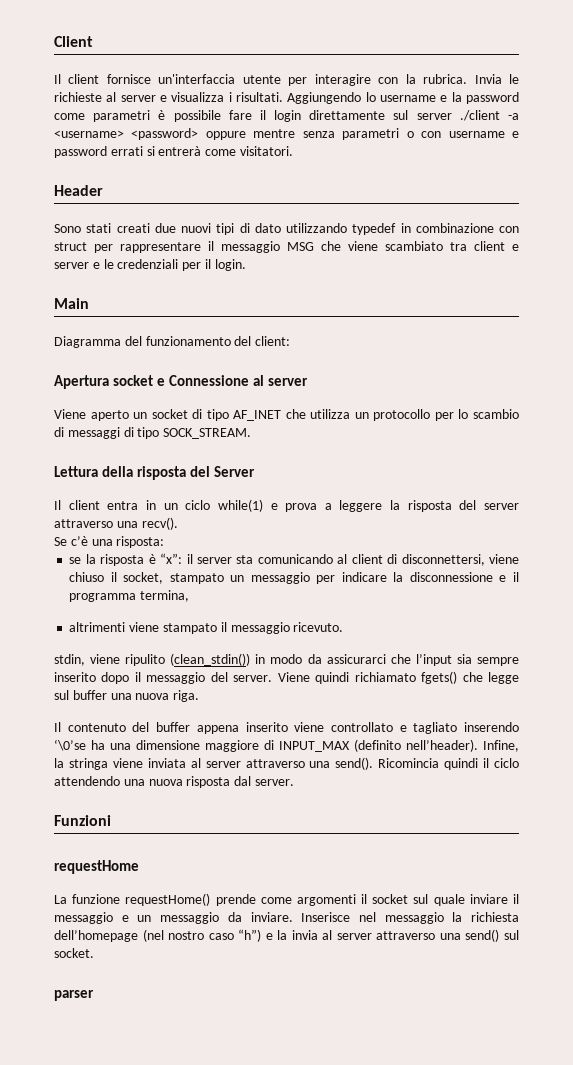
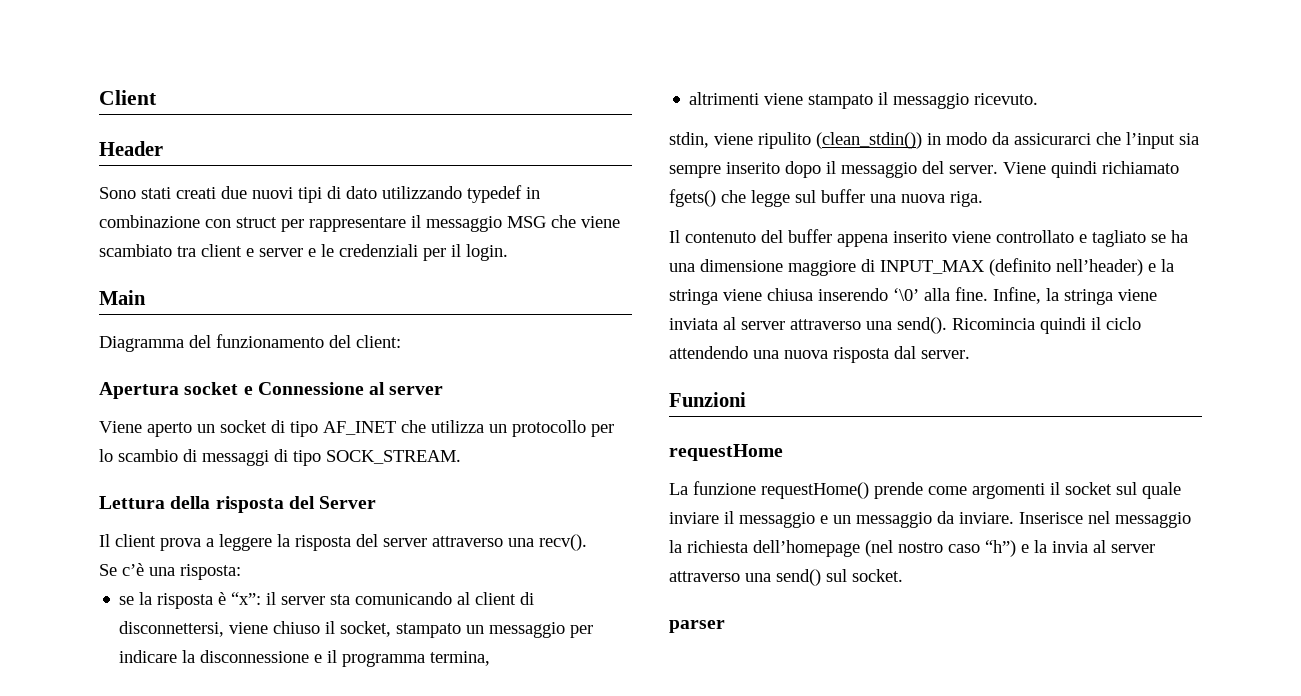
[54,74,519,86] [54,92,519,104] [54,110,519,122] [54,128,520,140] [54,146,293,158] // Il client fornisce un'interfaccia utente per interagire con la rubrica. Invia le richieste al server e visualizza i risultati. Aggiungendo lo username e la password come parametri è possibile fare il login direttamente sul server ./client -a <username> <password> oppure mentre senza parametri o con username e password errati si entrerà come visitatori. -> (157, 97) none
[107,499,278,512] entra in un ciclo while(1) e -> (156, 540) none
[463,722,519,732] [54,739,86,751] inserendo ‘\0’se -> [1151,234,1166,243] se
[406,739,478,752] nell’header). -> [1056,259,1174,276] [669,287,988,305] nell’header) e la stringa viene chiusa inserendo ‘\0’ alla fine.

